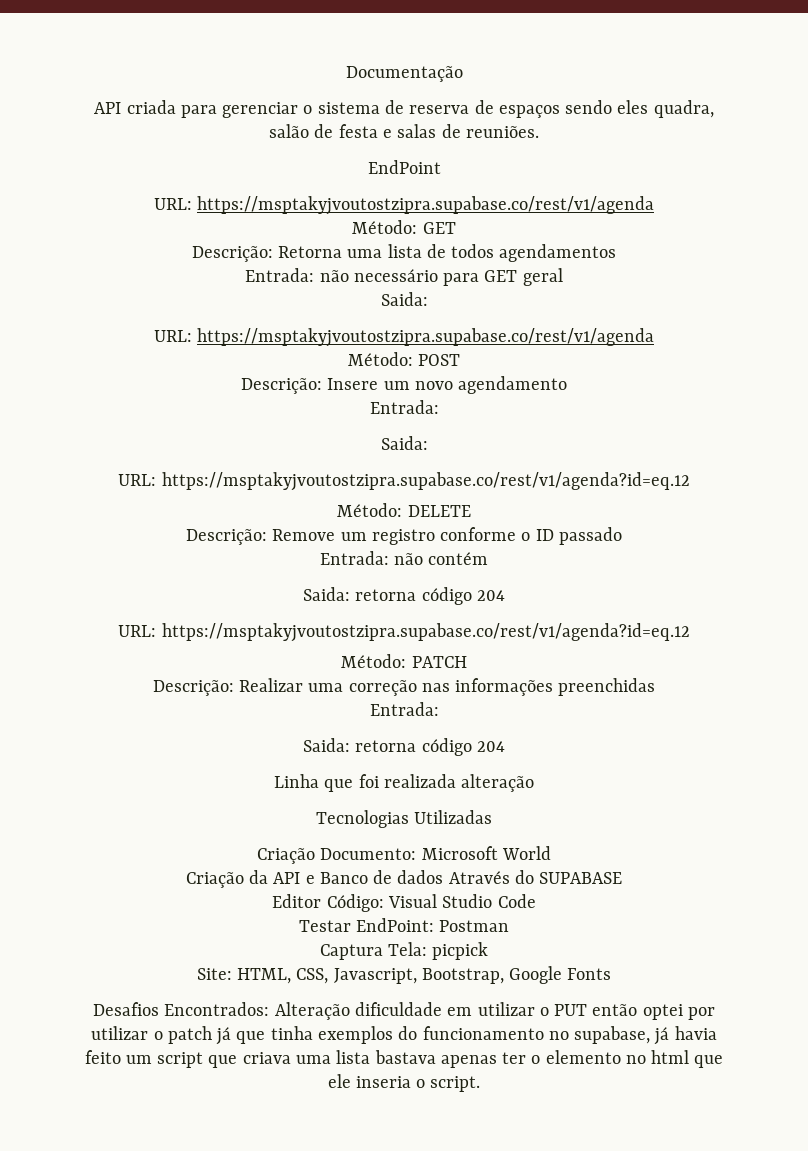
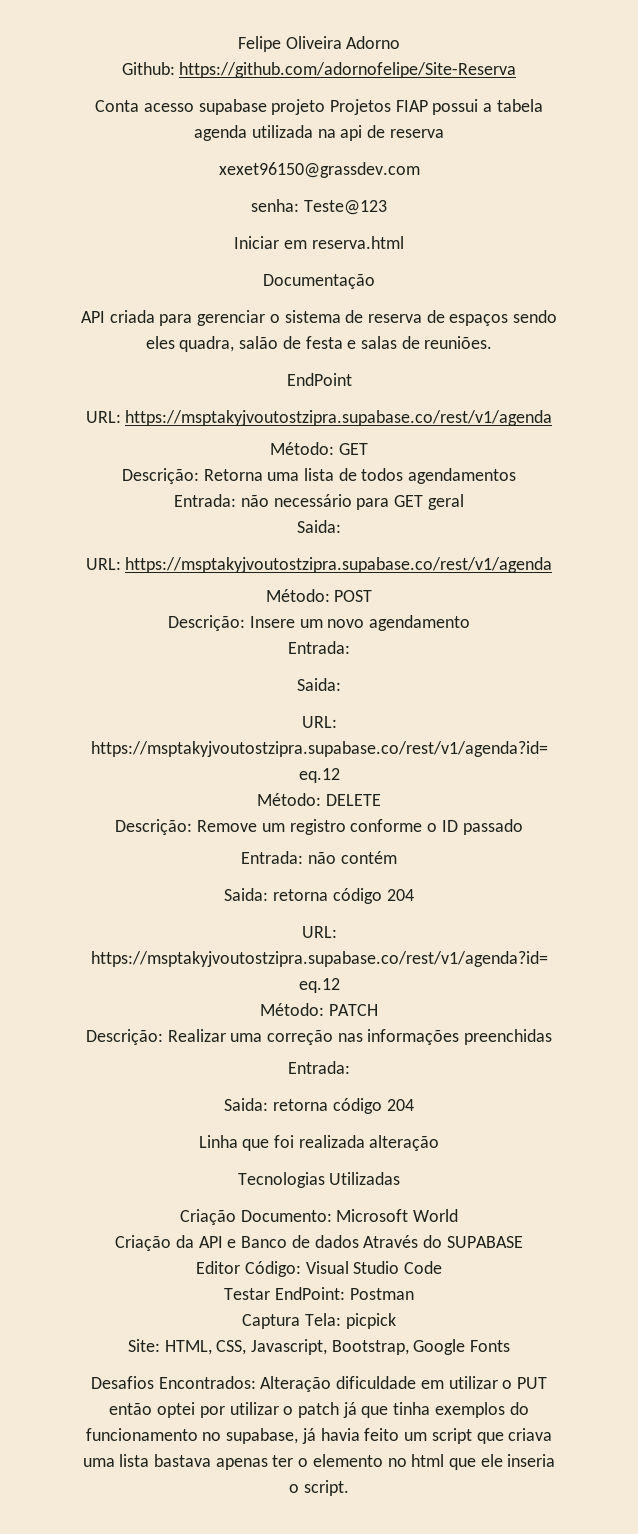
(345, 74) none -> [237,36,401,52] [121,62,517,78] [95,99,543,115] [194,125,444,141] [218,162,420,178] [251,199,387,215] [234,236,404,249] Felipe Oliveira Adorno // Github: https://github.com/adornofelipe/Site-Reserva // Conta acesso supabase projeto Projetos FIAP possui a tabela agenda utilizada na api de reserva // xexet96150@grassdev.com // senha: Teste@123 // Iniciar em reserva.html //

